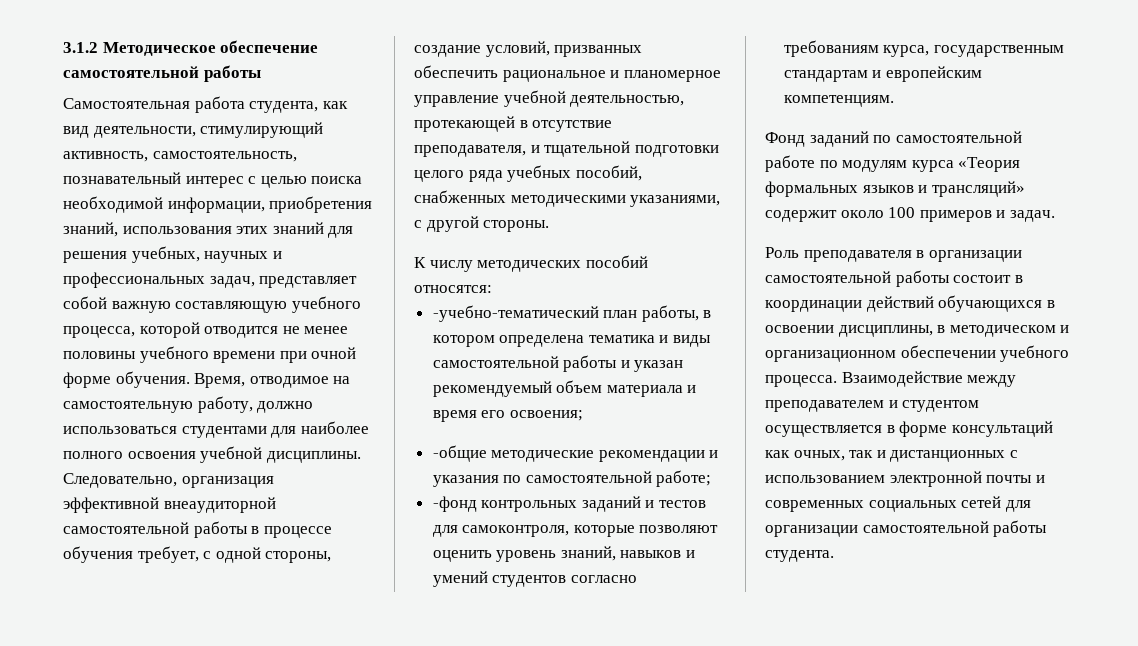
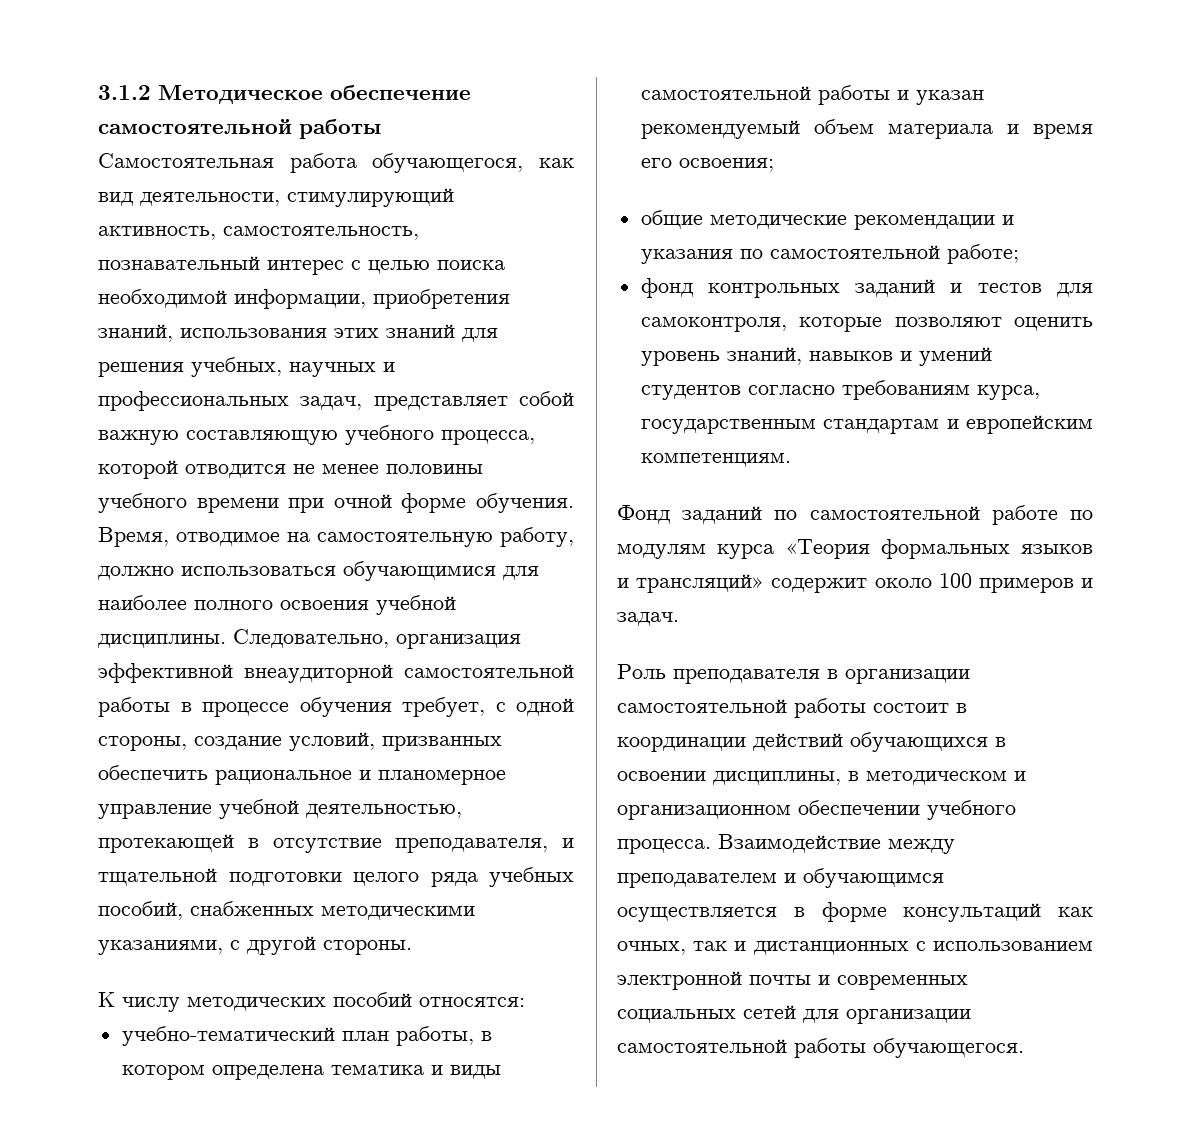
[249,101,319,113] студента, -> [372,153,524,173] обучающегося,
[181,426,267,438] студентами -> [343,561,496,581] обучающимися
[432,305,599,322] -учебно-тематический -> [121,1026,335,1046] учебно-тематический
[432,445,487,462] -общие -> [640,210,703,229] общие
[432,496,477,512] -фонд -> [640,278,694,298] фонд
[902,400,980,412] студентом -> [803,868,944,888] обучающимся
[765,550,834,562] студента. -> [873,1038,1024,1058] обучающегося.

